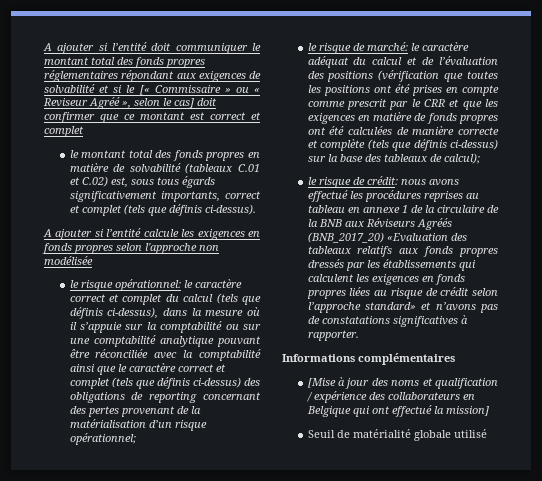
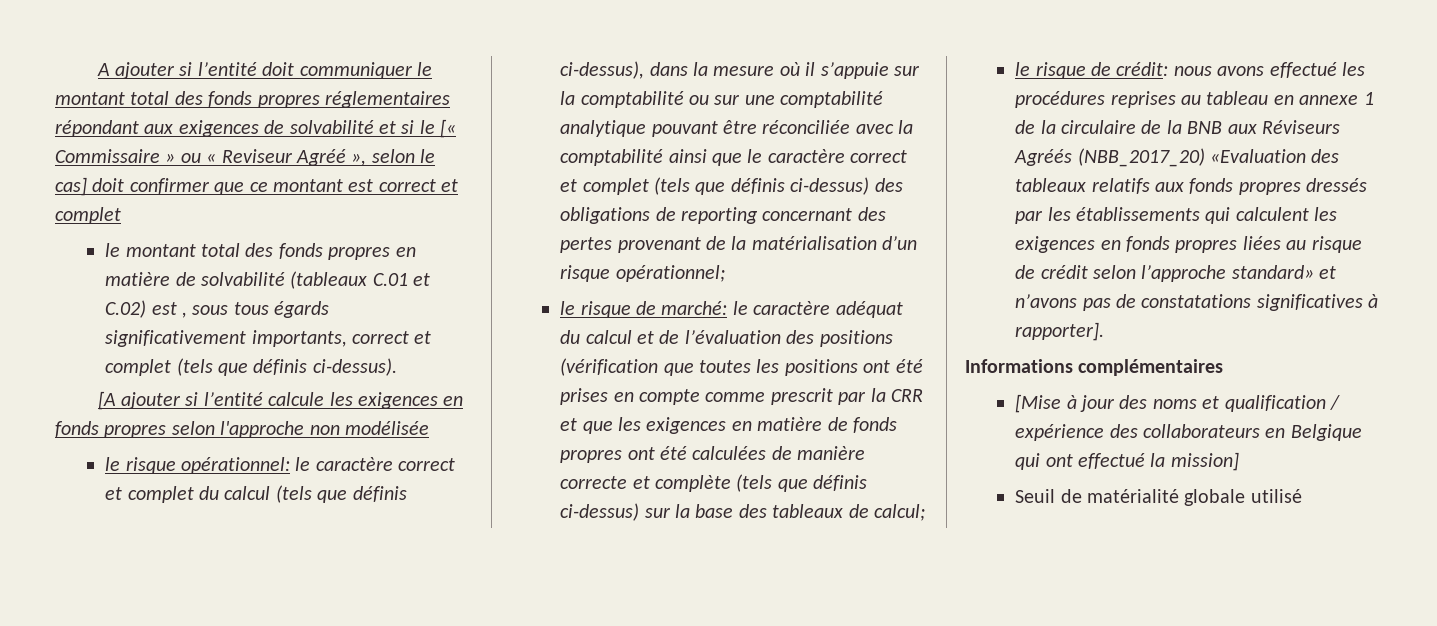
[110,177,128,188] est, -> [151,302,188,318] est ,
[43,229,52,237] A -> [97,391,116,410] [A
[411,99,421,107] le -> [870,388,886,402] la
[443,153,480,164] calcul); -> [874,504,926,521] calcul;
[307,232,384,243] (BNB_2017_20) -> [1077,148,1205,167] (NBB_2017_20)
[307,330,359,341] rapporter. -> [1015,322,1105,341] rapporter].

